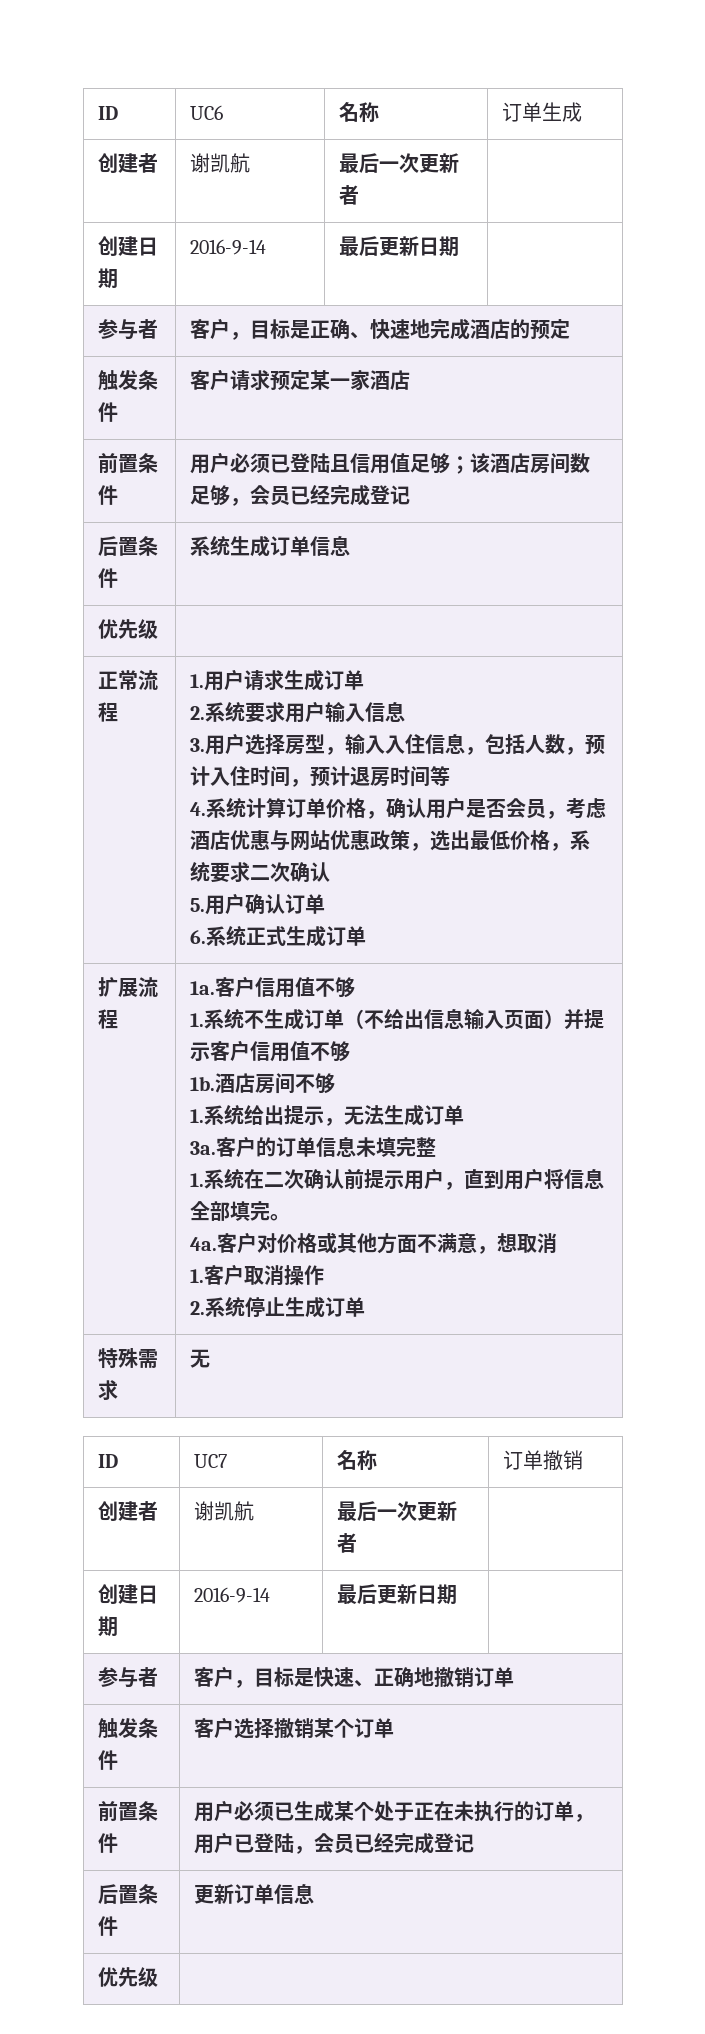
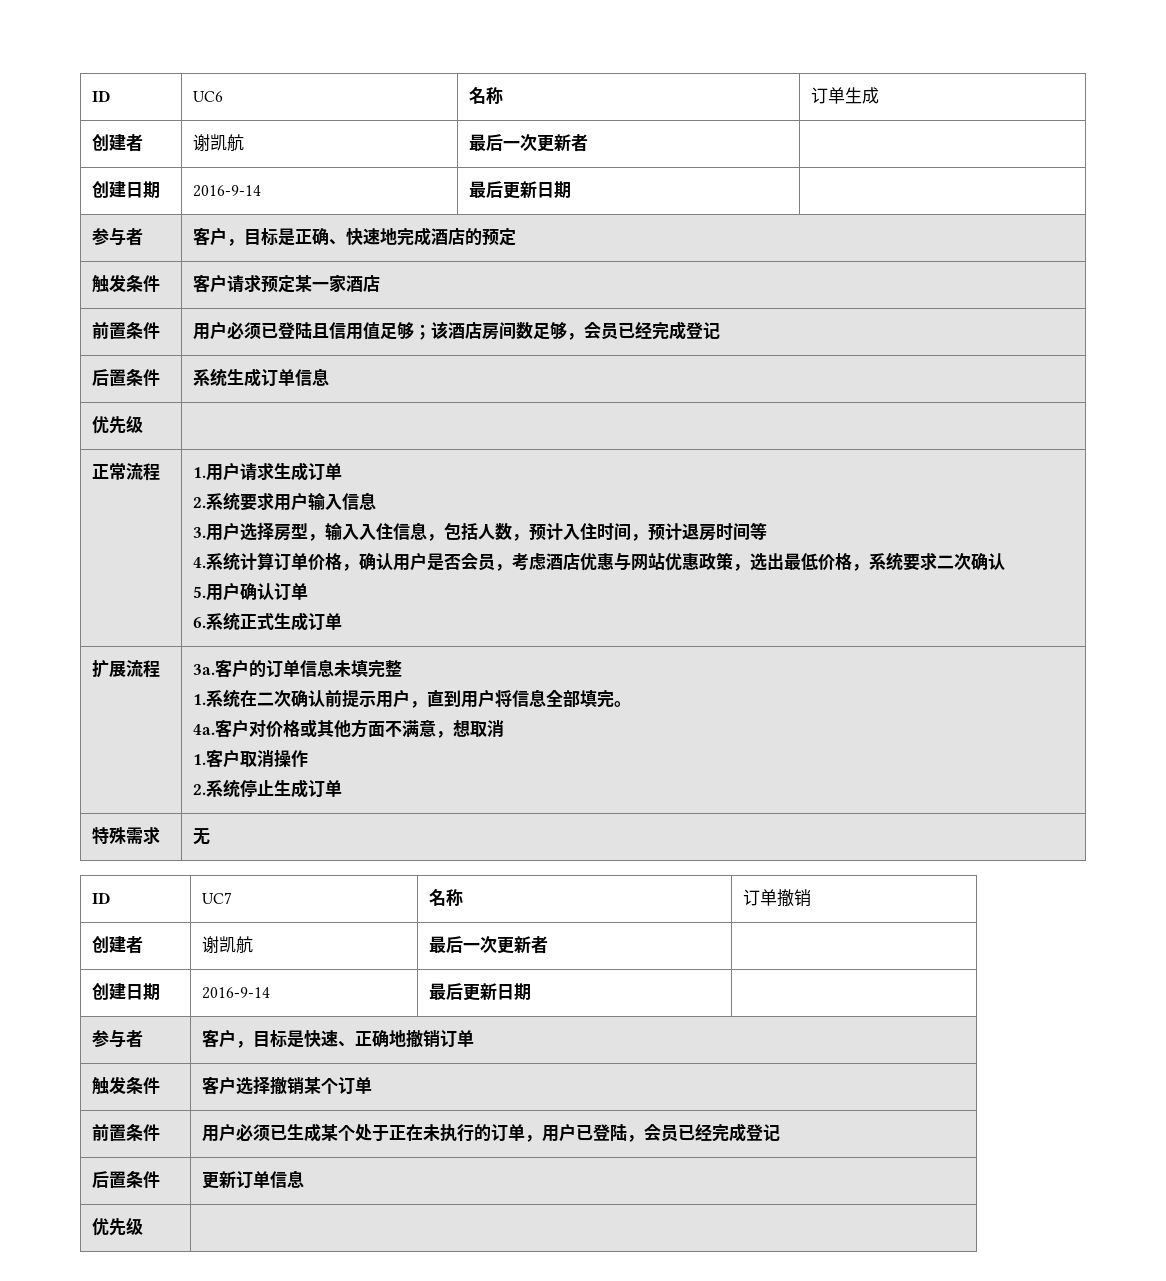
[189,976,355,998] [189,1008,604,1030] [189,1040,350,1062] [189,1073,335,1094] [189,1104,464,1126] 1a.客户信用值不够 // 1.系统不生成订单（不给出信息输入页面）并提示客户信用值不够 // 1b.酒店房间不够 // 1.系统给出提示，无法生成订单 // -> (160, 669) none

